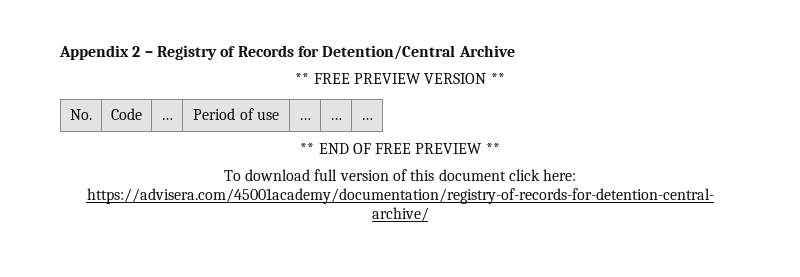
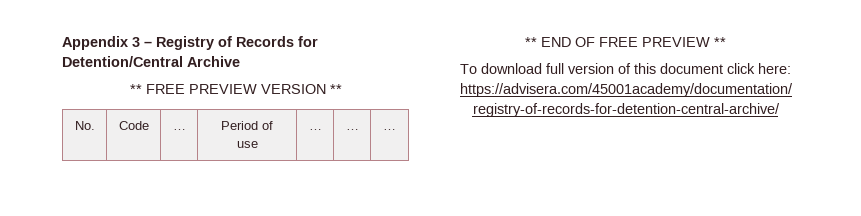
[132,46,141,57] 2 -> [132,37,140,47] 3

